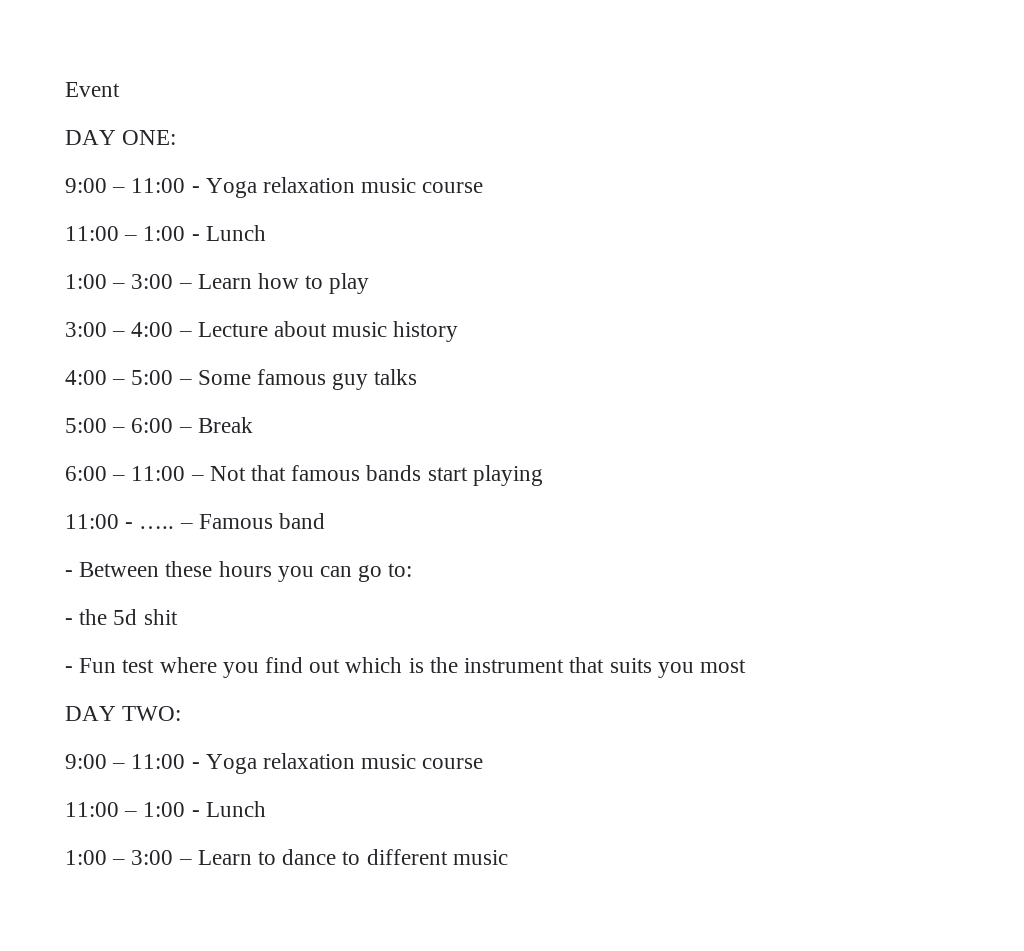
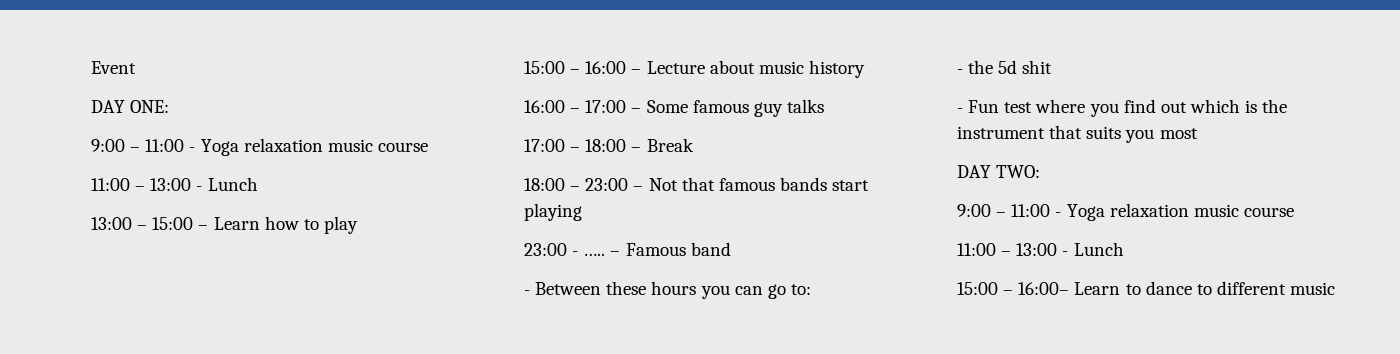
[143,225,266,241] [65,274,174,289] 1:00 - Lunch // 1:00 – 3:00 -> [150,177,258,191] [91,217,194,230] 13:00 - Lunch // 13:00 – 15:00
[65,322,174,337] 3:00 – 4:00 -> [524,61,627,74] 15:00 – 16:00
[65,370,174,385] 4:00 – 5:00 -> [524,100,627,113] 16:00 – 17:00
[65,418,174,433] 5:00 – 6:00 -> [524,139,627,152] 17:00 – 18:00
[65,466,186,481] 6:00 – 11:00 -> [524,178,629,191] 18:00 – 23:00
[65,514,119,529] 11:00 -> [524,243,567,256] 23:00
[143,801,266,817] [65,850,192,865] 1:00 - Lunch // 1:00 – 3:00 – -> [1016,242,1124,256] [957,282,1070,295] 13:00 - Lunch // 15:00 – 16:00–

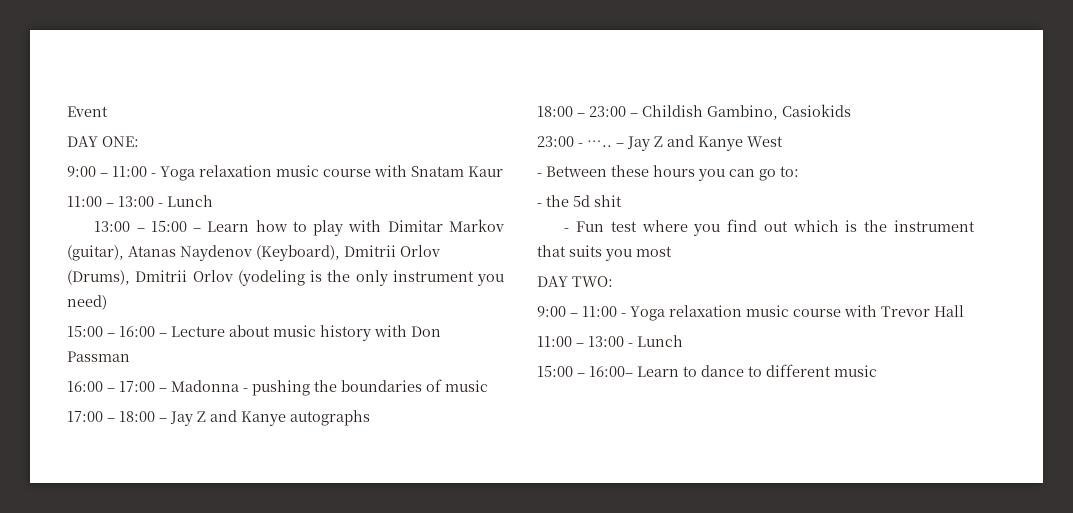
(428, 147) none -> [374,165,503,177] with Snatam Kaur
(358, 225) none -> [348,219,504,232] [67,245,440,261] [67,270,504,286] [67,295,107,310] with Dimitar Markov (guitar), Atanas Naydenov (Keyboard), Dmitrii Orlov (Drums), Dmitrii Orlov (yodeling is the only instrument you need)
(865, 69) none -> [374,325,441,337] [67,351,130,362] with Don Passman
[646,99,824,117] Some famous guy talks -> [171,379,488,396] Madonna - pushing the boundaries of music
[646,138,694,152] Break -> [170,410,370,426] Jay Z and Kanye autographs
[648,177,870,191] [524,203,582,221] Not that famous bands start playing -> [642,104,851,120] Childish Gambino, Casiokids
[625,242,731,256] Famous band -> [627,135,783,151] Jay Z and Kanye West
(1294, 212) none -> [844,305,964,317] with Trevor Hall

